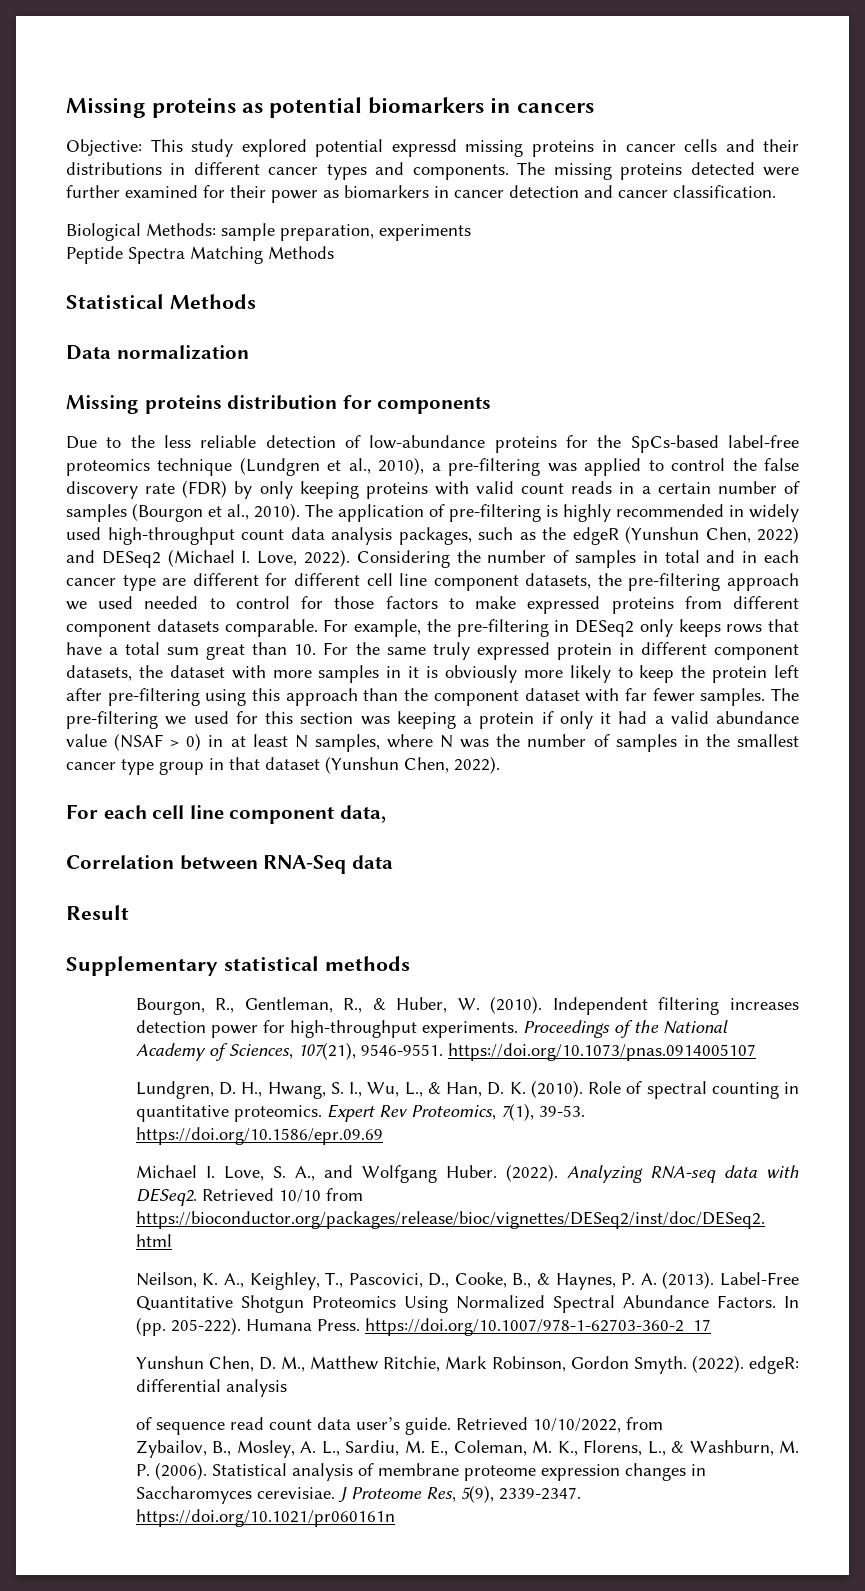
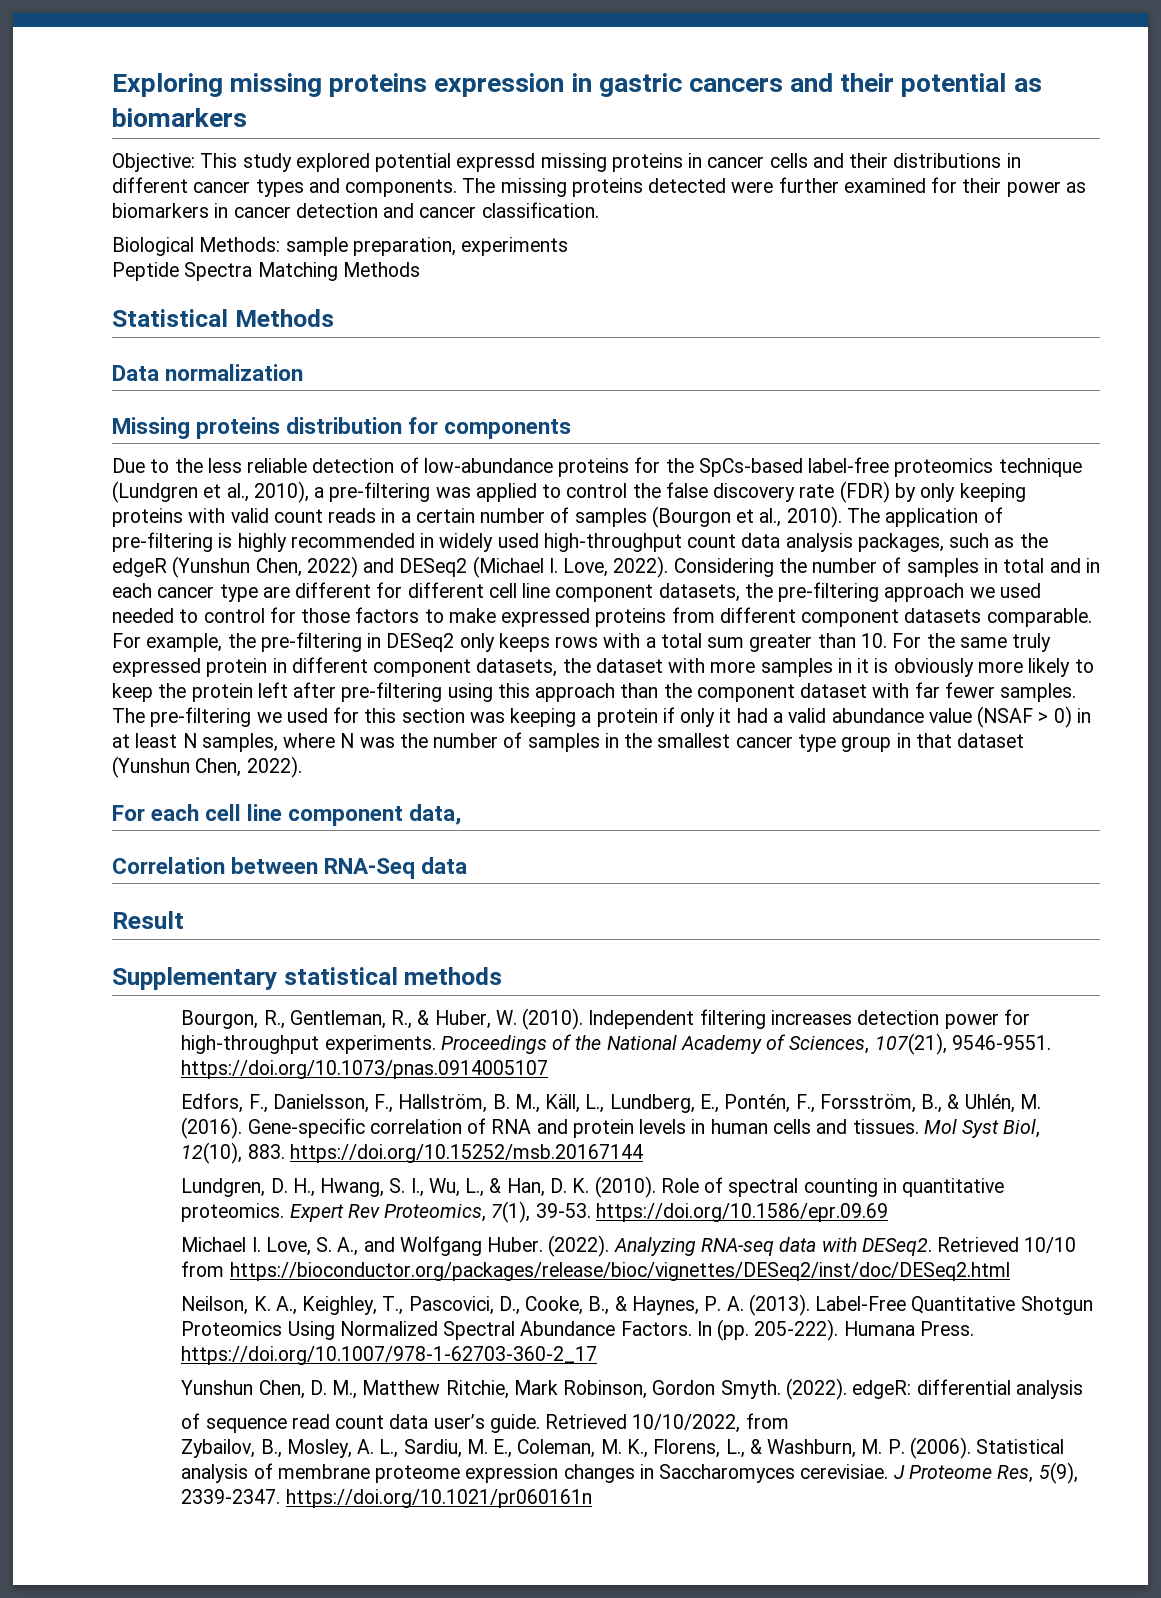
[66,97,595,118] Missing proteins as potential biomarkers in cancers -> [112,73,1042,97] [112,108,247,127] Exploring missing proteins expression in gastric cancers and their potential as biomarkers
[768,619,799,632] [66,642,102,655] that have -> [603,633,641,648] with
[206,644,246,660] great -> [749,634,813,652] greater
(756, 1052) none -> [181,1093,1041,1113] [181,1117,1041,1139] [181,1142,643,1164] // Edfors, F., Danielsson, F., Hallström, B. M., Käll, L., Lundberg, E., Pontén, F., Forsström, B., & Uhlén, M. (2016). Gene-specific correlation of RNA and protein levels in human cells and tissues. Mol Syst Biol, 12(10), 883. https://doi.org/10.15252/msb.20167144

